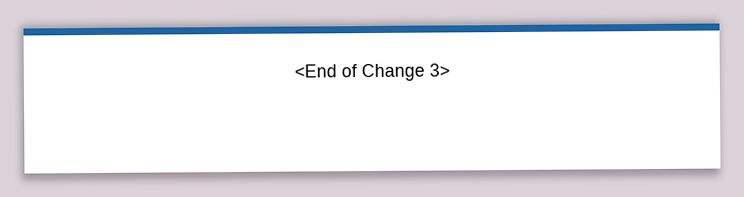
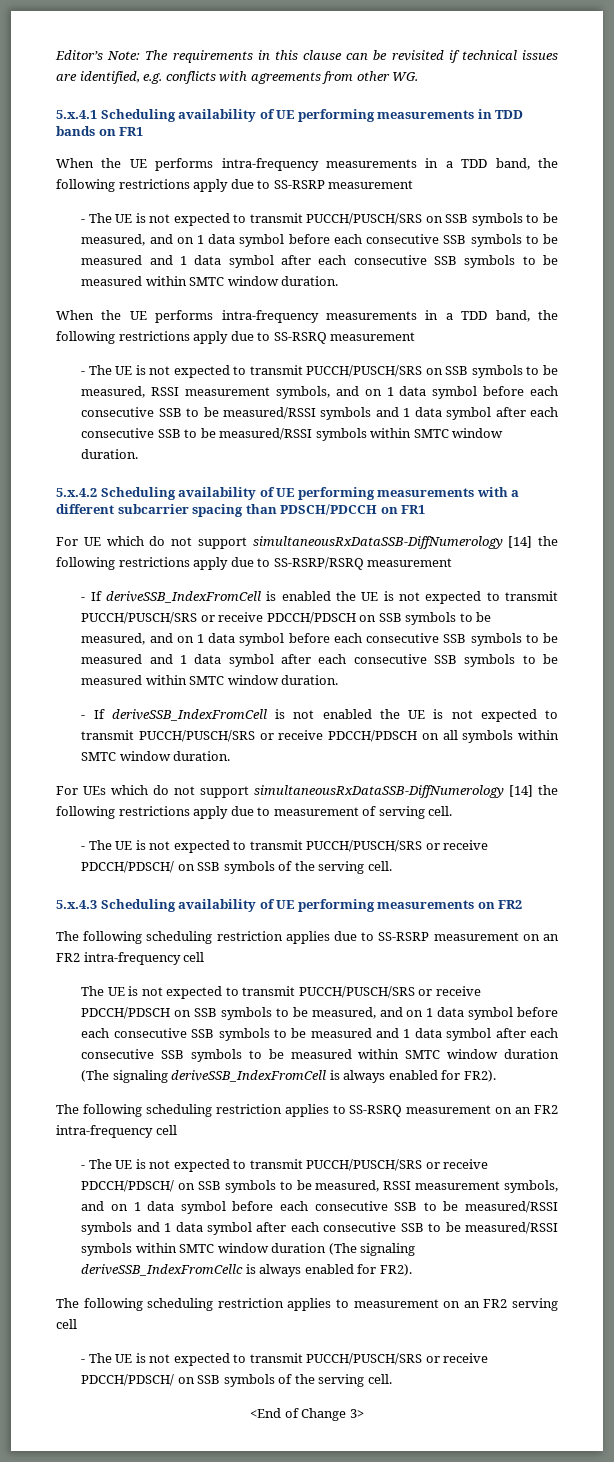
(293, 71) none -> [55,50,559,63] [56,71,419,84] [56,109,524,122] [56,126,144,136] [56,158,558,171] [56,179,414,192] [81,213,559,226] [81,234,558,247] [81,255,559,268] [81,276,339,286] [56,310,558,323] [56,331,416,344] [81,365,559,378] [81,386,558,399] [81,407,558,420] [81,428,504,441] [81,449,139,459] [56,487,520,500] [56,504,426,517] [56,536,558,549] [56,557,453,570] [81,591,559,604] [81,612,492,625] [81,633,558,646] [81,654,559,667] [81,675,339,685] [81,709,558,722] [81,730,559,743] [81,751,231,761] [56,785,558,798] [56,806,453,819] [81,840,489,853] [81,861,392,874] [56,899,523,912] [56,931,559,944] [56,952,205,965] [81,986,481,999] [81,1007,559,1020] [81,1028,559,1041] [81,1049,559,1062] [81,1070,496,1083] [56,1104,558,1117] [56,1125,177,1138] [81,1159,489,1172] [81,1180,558,1193] [81,1201,558,1214] [81,1222,558,1235] [81,1243,416,1256] [81,1264,412,1277] [56,1298,559,1311] [56,1319,77,1329] [81,1353,489,1366] [81,1374,392,1387] Editor’s Note: The requirements in this clause can be revisited if technical issues are identified, e.g. conflicts with agreements from other WG. // 5.x.4.1 Scheduling availability of UE performing measurements in TDD bands on FR1 // When the UE performs intra-frequency measurements in a TDD band, the following restrictions apply due to SS-RSRP measurement // - The UE is not expected to transmit PUCCH/PUSCH/SRS on SSB symbols to be measured, and on 1 data symbol before each consecutive SSB symbols to be measured and 1 data symbol after each consecutive SSB symbols to be measured within SMTC window duration. // When the UE performs intra-frequency measurements in a TDD band, the following restrictions apply due to SS-RSRQ measurement // - The UE is not expected to transmit PUCCH/PUSCH/SRS on SSB symbols to be measured, RSSI measurement symbols, and on 1 data symbol before each consecutive SSB to be measured/RSSI symbols and 1 data symbol after each consecutive SSB to be measured/RSSI symbols within SMTC window duration. // 5.x.4.2 Scheduling availability of UE performing measurements with a different subcarrier spacing than PDSCH/PDCCH on FR1 // For UE which do not support simultaneousRxDataSSB-DiffNumerology [14] the following restrictions apply due to SS-RSRP/RSRQ measurement // - If deriveSSB_IndexFromCell is enabled the UE is not expected to transmit PUCCH/PUSCH/SRS or receive PDCCH/PDSCH on SSB symbols to be measured, and on 1 data symbol before each consecutive SSB symbols to be measured and 1 data symbol after each consecutive SSB symbols to be measured within SMTC window duration. // - If deriveSSB_IndexFromCell is not enabled the UE is not expected to transmit PUCCH/PUSCH/SRS or receive PDCCH/PDSCH on all symbols within SMTC window duration. // For UEs which do not support simultaneousRxDataSSB-DiffNumerology [14] the following restrictions apply due to measurement of serving cell. // - The UE is not expected to transmit PUCCH/PUSCH/SRS or receive PDCCH/PDSCH/ on SSB symbols of the serving cell. // 5.x.4.3 Scheduling availability of UE performing measurements on FR2 // The following scheduling restriction applies due to SS-RSRP measurement on an FR2 intra-frequency cell // The UE is not expected to transmit PUCCH/PUSCH/SRS or receive PDCCH/PDSCH on SSB symbols to be measured, and on 1 data symbol before each consecutive SSB symbols to be measured and 1 data symbol after each consecutive SSB symbols to be measured within SMTC window duration (The signaling deriveSSB_IndexFromCell is always enabled for FR2). // The following scheduling restriction applies to SS-RSRQ measurement on an FR2 intra-frequency cell // - The UE is not expected to transmit PUCCH/PUSCH/SRS or receive PDCCH/PDSCH/ on SSB symbols to be measured, RSSI measurement symbols, and on 1 data symbol before each consecutive SSB to be measured/RSSI symbols and 1 data symbol after each consecutive SSB to be measured/RSSI symbols within SMTC window duration (The signaling deriveSSB_IndexFromCellc is always enabled for FR2). // The following scheduling restriction applies to measurement on an FR2 serving cell // - The UE is not expected to transmit PUCCH/PUSCH/SRS or receive PDCCH/PDSCH/ on SSB symbols of the serving cell. //

